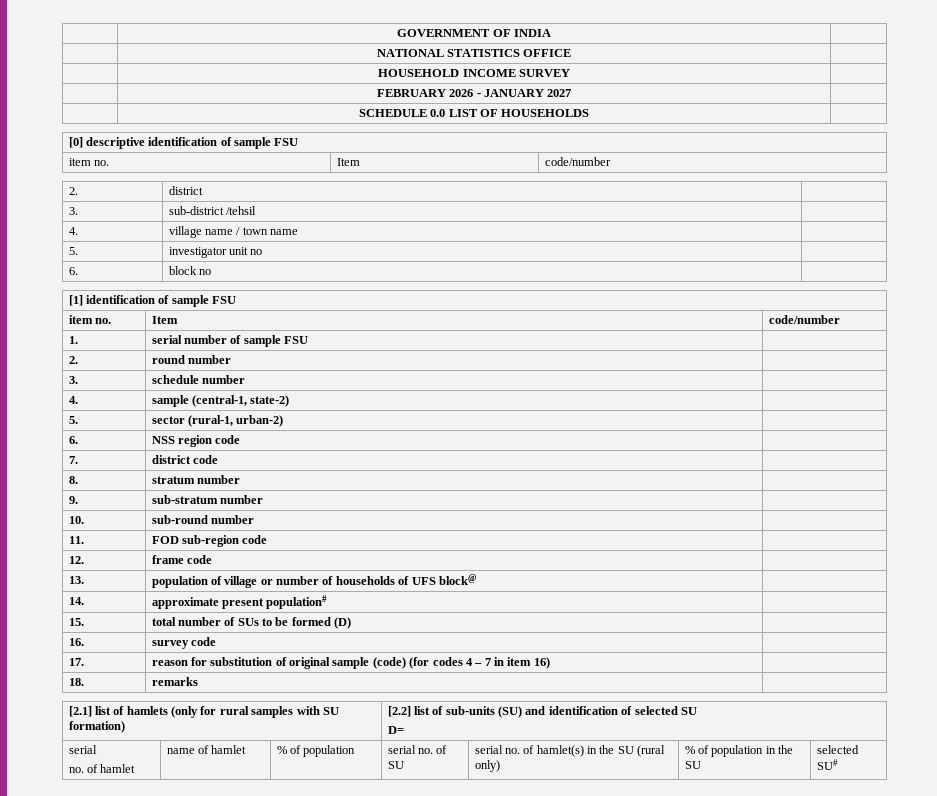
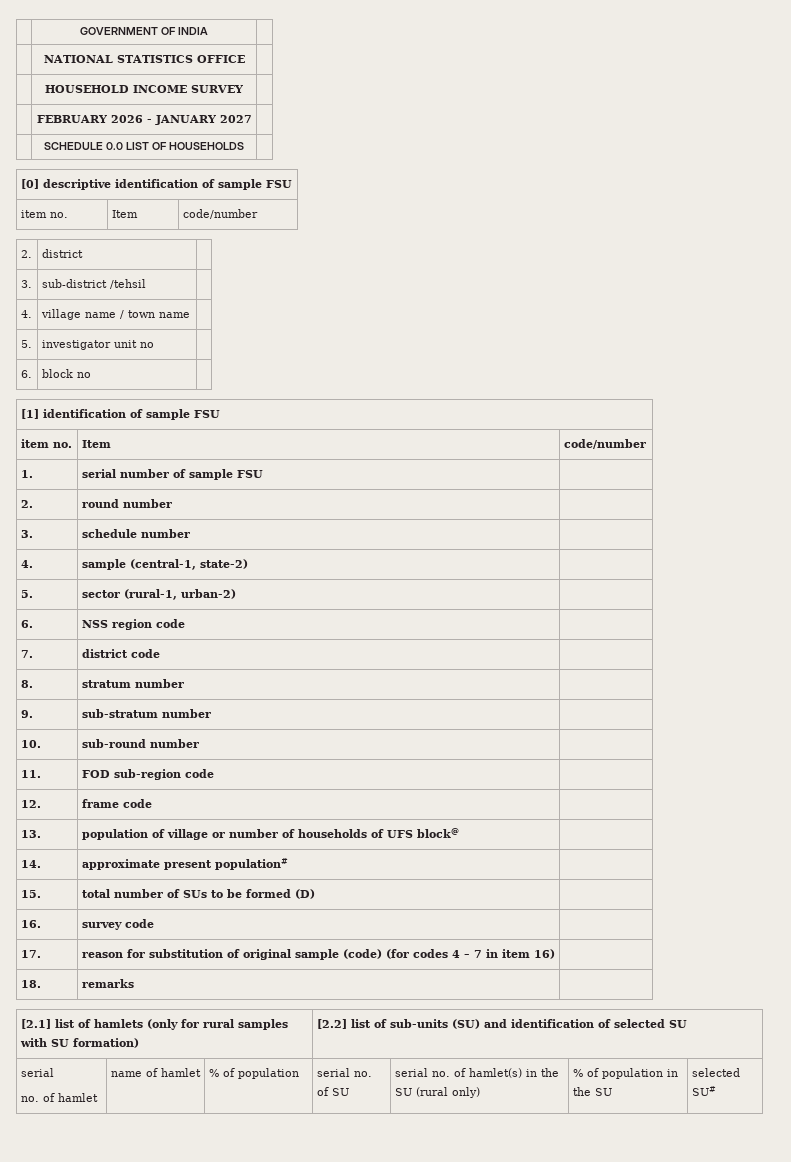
[387,726,404,734] // D= -> (687, 1024) none

